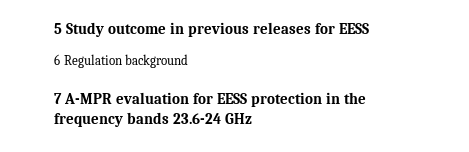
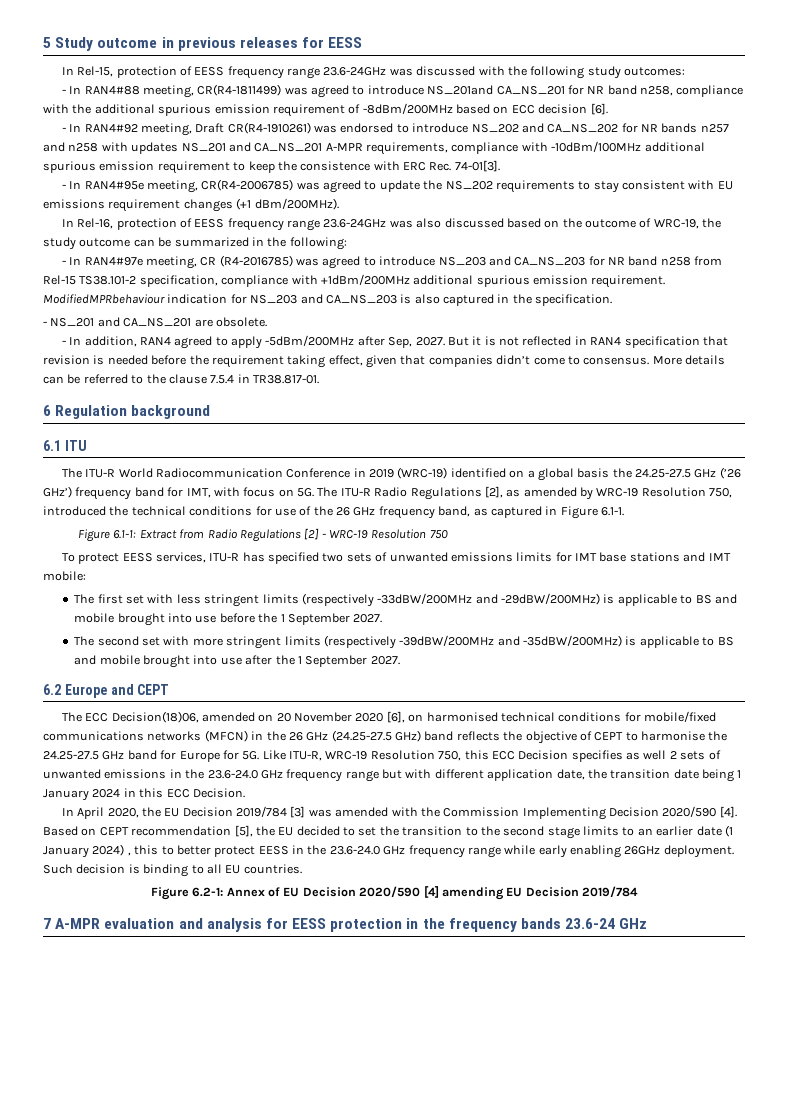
[54,54,189,68] 6 Regulation background -> [61,66,686,79] [61,84,744,98] [43,103,608,117] [61,122,729,136] [43,141,705,155] [43,160,500,174] [61,179,733,193] [43,198,339,212] [61,218,722,231] [43,237,347,250] [61,255,723,269] [43,274,666,288] [43,294,613,306] [43,317,267,327] [61,335,728,349] [43,355,725,368] [43,374,319,384] [43,405,211,419] [43,440,87,451] [61,467,741,481] [43,486,733,500] [43,506,624,519] [78,528,448,542] [61,552,731,564] [43,571,86,581] [74,593,737,607] [74,613,383,626] [74,635,734,649] [74,655,400,668] [43,684,170,698] [61,711,717,723] [43,730,728,744] [43,750,721,762] [43,769,742,782] [43,788,245,801] [61,806,737,820] [43,825,733,839] [43,844,734,858] [43,864,302,877] [150,886,639,900] In Rel-15, protection of EESS frequency range 23.6-24GHz was discussed with the following study outcomes: // - In RAN4#88 meeting, CR(R4-1811499) was agreed to introduce NS_201and CA_NS_201 for NR band n258, compliance with the additional spurious emission requirement of -8dBm/200MHz based on ECC decision [6]. // - In RAN4#92 meeting, Draft CR(R4-1910261) was endorsed to introduce NS_202 and CA_NS_202 for NR bands n257 and n258 with updates NS_201 and CA_NS_201 A-MPR requirements, compliance with -10dBm/100MHz additional spurious emission requirement to keep the consistence with ERC Rec. 74-01[3]. // - In RAN4#95e meeting, CR(R4-2006785) was agreed to update the NS_202 requirements to stay consistent with EU emissions requirement changes (+1 dBm/200MHz). // In Rel-16, protection of EESS frequency range 23.6-24GHz was also discussed based on the outcome of WRC-19, the study outcome can be summarized in the following: // - In RAN4#97e meeting, CR (R4-2016785) was agreed to introduce NS_203 and CA_NS_203 for NR band n258 from Rel-15 TS38.101-2 specification, compliance with +1dBm/200MHz additional spurious emission requirement. ModifiedMPRbehaviour indication for NS_203 and CA_NS_203 is also captured in the specification. // - NS_201 and CA_NS_201 are obsolete. // - In addition, RAN4 agreed to apply -5dBm/200MHz after Sep, 2027. But it is not reflected in RAN4 specification that revision is needed before the requirement taking effect, given that companies didn’t come to consensus. More details can be referred to the clause 7.5.4 in TR38.817-01. // 6 Regulation background // 6.1 ITU // The ITU-R World Radiocommunication Conference in 2019 (WRC-19) identified on a global basis the 24.25-27.5 GHz (’26 GHz’) frequency band for IMT, with focus on 5G. The ITU-R Radio Regulations [2], as amended by WRC-19 Resolution 750, introduced the technical conditions for use of the 26 GHz frequency band, as captured in Figure 6.1-1. // Figure 6.1-1: Extract from Radio Regulations [2] - WRC-19 Resolution 750 // To protect EESS services, ITU-R has specified two sets of unwanted emissions limits for IMT base stations and IMT mobile: // The first set with less stringent limits (respectively -33dBW/200MHz and -29dBW/200MHz) is applicable to BS and mobile brought into use before the 1 September 2027. // The second set with more stringent limits (respectively -39dBW/200MHz and -35dBW/200MHz) is applicable to BS and mobile brought into use after the 1 September 2027. // 6.2 Europe and CEPT // The ECC Decision(18)06, amended on 20 November 2020 [6], on harmonised technical conditions for mobile/fixed communications networks (MFCN) in the 26 GHz (24.25-27.5 GHz) band reflects the objective of CEPT to harmonise the 24.25-27.5 GHz band for Europe for 5G. Like ITU-R, WRC-19 Resolution 750, this ECC Decision specifies as well 2 sets of unwanted emissions in the 23.6-24.0 GHz frequency range but with different application date, the transition date being 1 January 2024 in this ECC Decision. // In April 2020, the EU Decision 2019/784 [3] was amended with the Commission Implementing Decision 2020/590 [4]. Based on CEPT recommendation [5], the EU decided to set the transition to the second stage limits to an earlier date (1 January 2024) , this to better protect EESS in the 23.6-24.0 GHz frequency range while early enabling 26GHz deployment. Such decision is binding to all EU countries. // Figure 6.2-1: Annex of EU Decision 2020/590 [4] amending EU Decision 2019/784
(190, 98) none -> [178,918,262,932] and analysis

